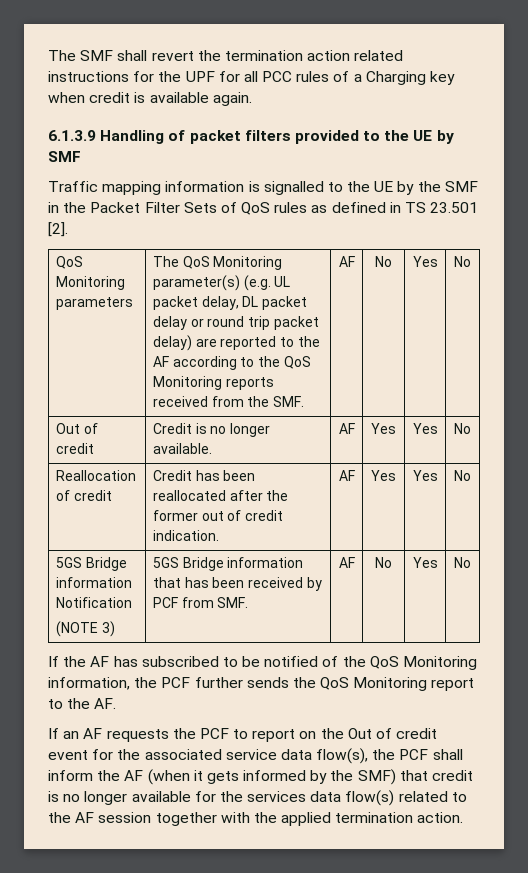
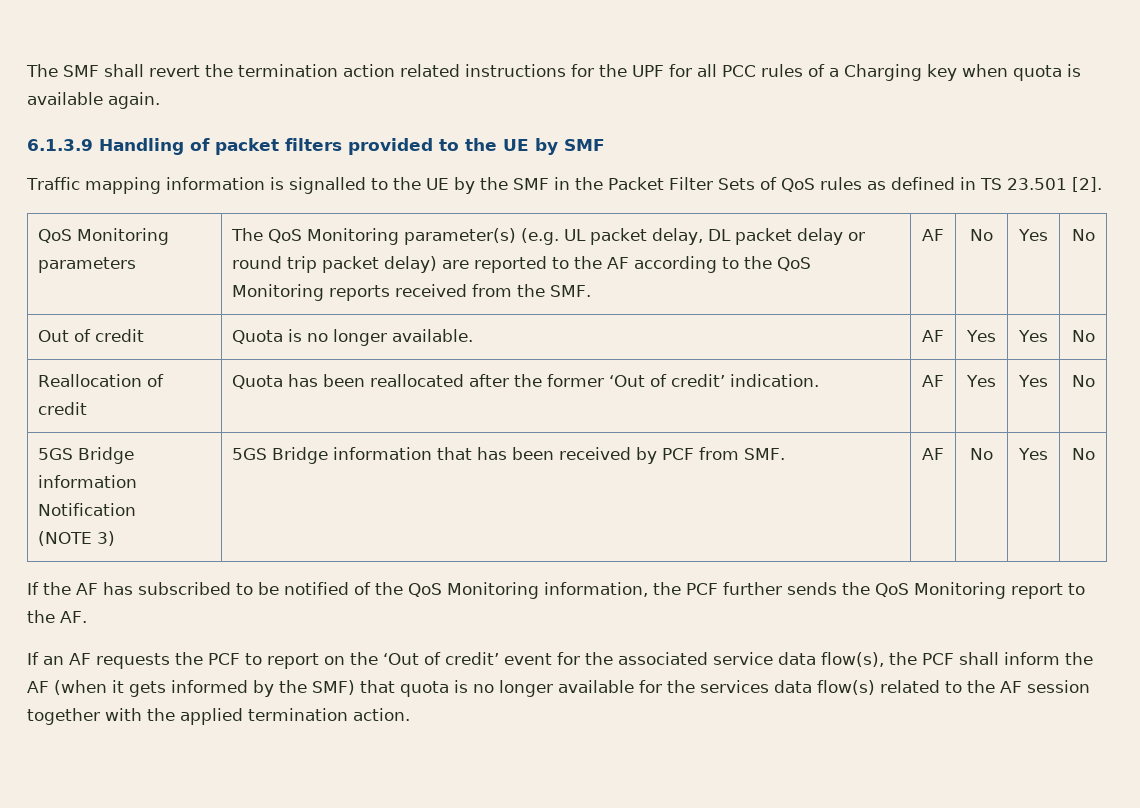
[89,92,131,103] credit -> [1013,65,1062,81] quota
[152,423,192,434] Credit -> [232,330,284,344] Quota
[152,470,192,481] Credit -> [232,375,284,389] Quota
[201,510,284,521] out of credit -> [609,374,726,387] ‘Out of credit’
[347,728,438,739] Out of credit -> [383,652,499,665] ‘Out of credit’
[432,770,474,781] credit -> [400,681,449,697] quota

